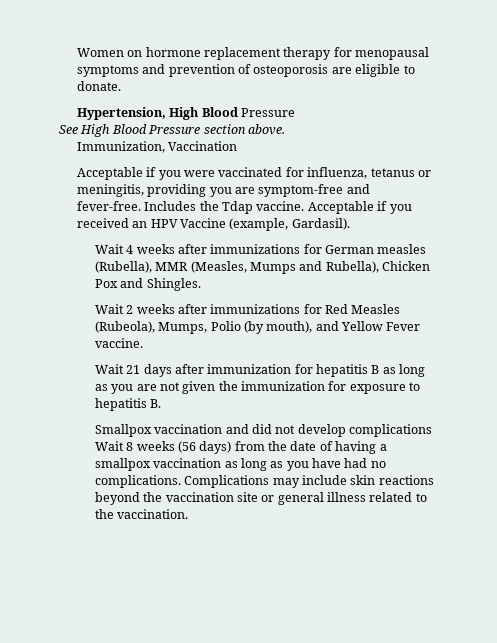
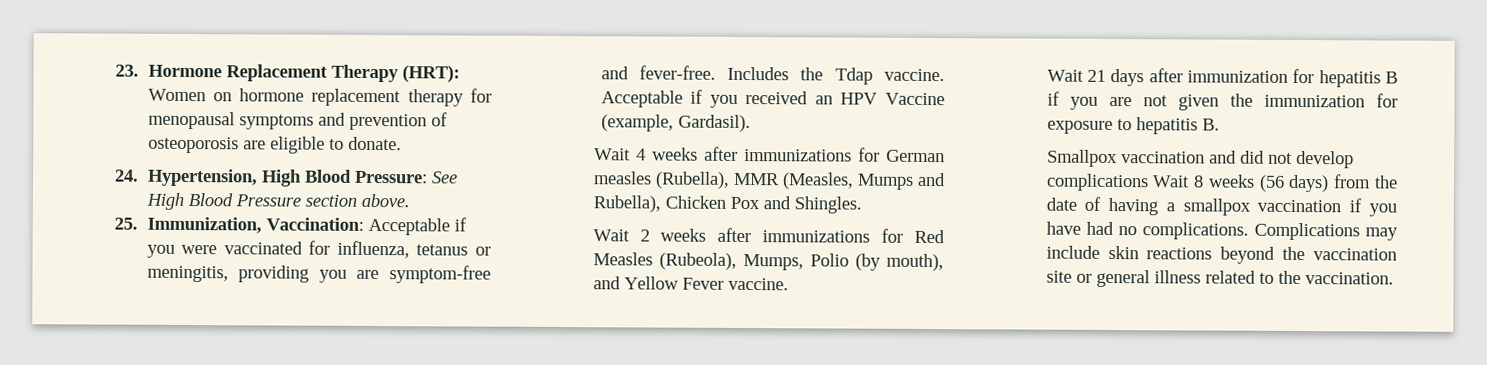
(76, 52) none -> [115,64,460,83] 23. Hormone Replacement Therapy (HRT):
(121, 86) none -> [114,169,140,182] 24.
[241,108,296,117] Pressure // -> [353,170,428,184] Pressure:
[76,141,238,153] Immunization, Vaccination // -> [114,216,364,234] 25. Immunization, Vaccination:
[382,364,426,377] [94,384,108,391] as long as -> [1046,91,1060,106] if
[224,458,284,471] as long as -> [1349,198,1363,213] if

